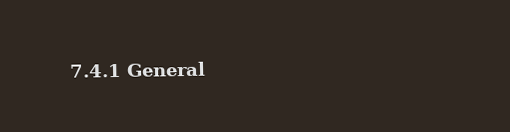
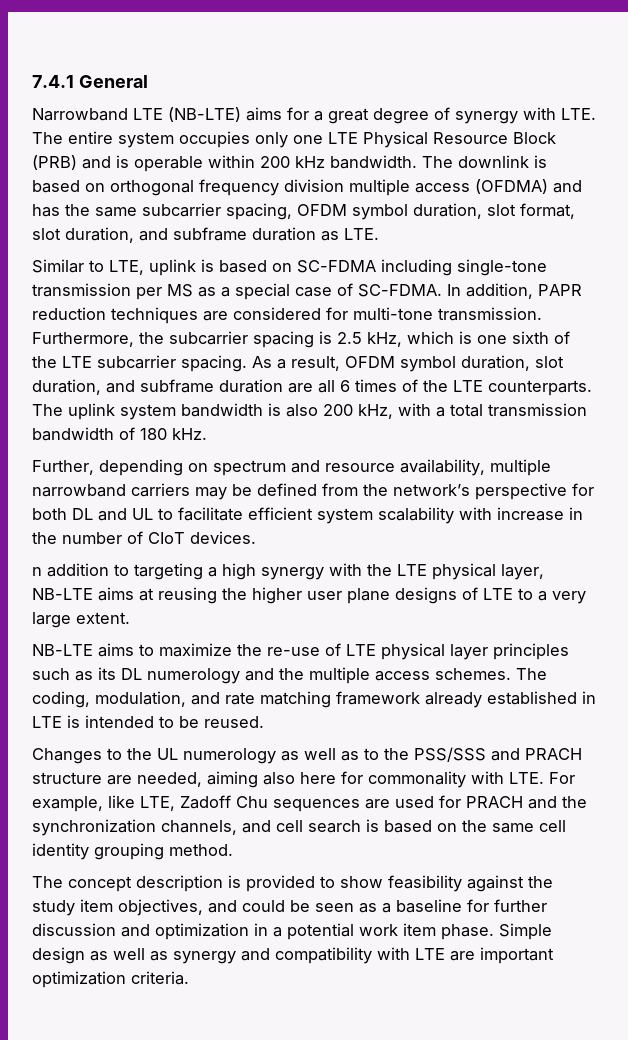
(206, 69) none -> [32,107,596,124] [32,131,556,148] [32,155,547,172] [32,179,582,196] [32,203,575,220] [32,227,379,243] [32,259,547,276] [32,283,582,300] [32,307,542,324] [32,331,570,348] [32,355,564,372] [32,379,592,396] [32,403,587,420] [32,427,207,441] [32,459,551,476] [32,483,594,500] [32,507,583,524] [32,531,256,544] [32,563,544,580] [32,587,586,604] [32,612,130,628] [32,643,569,660] [32,667,547,684] [32,691,596,708] [32,715,264,728] [32,747,582,764] [32,771,575,788] [32,795,587,812] [32,819,566,836] [32,843,233,860] [32,875,553,892] [32,899,547,916] [32,923,552,940] [32,947,554,964] [32,971,189,988] // Narrowband LTE (NB-LTE) aims for a great degree of synergy with LTE. The entire system occupies only one LTE Physical Resource Block (PRB) and is operable within 200 kHz bandwidth. The downlink is based on orthogonal frequency division multiple access (OFDMA) and has the same subcarrier spacing, OFDM symbol duration, slot format, slot duration, and subframe duration as LTE. // Similar to LTE, uplink is based on SC-FDMA including single-tone transmission per MS as a special case of SC-FDMA. In addition, PAPR reduction techniques are considered for multi-tone transmission. Furthermore, the subcarrier spacing is 2.5 kHz, which is one sixth of the LTE subcarrier spacing. As a result, OFDM symbol duration, slot duration, and subframe duration are all 6 times of the LTE counterparts. The uplink system bandwidth is also 200 kHz, with a total transmission bandwidth of 180 kHz. // Further, depending on spectrum and resource availability, multiple narrowband carriers may be defined from the network’s perspective for both DL and UL to facilitate efficient system scalability with increase in the number of CIoT devices. // n addition to targeting a high synergy with the LTE physical layer, NB-LTE aims at reusing the higher user plane designs of LTE to a very large extent. // NB-LTE aims to maximize the re-use of LTE physical layer principles such as its DL numerology and the multiple access schemes. The coding, modulation, and rate matching framework already established in LTE is intended to be reused. // Changes to the UL numerology as well as to the PSS/SSS and PRACH structure are needed, aiming also here for commonality with LTE. For example, like LTE, Zadoff Chu sequences are used for PRACH and the synchronization channels, and cell search is based on the same cell identity grouping method. // The concept description is provided to show feasibility against the study item objectives, and could be seen as a baseline for further discussion and optimization in a potential work item phase. Simple design as well as synergy and compatibility with LTE are important optimization criteria.

